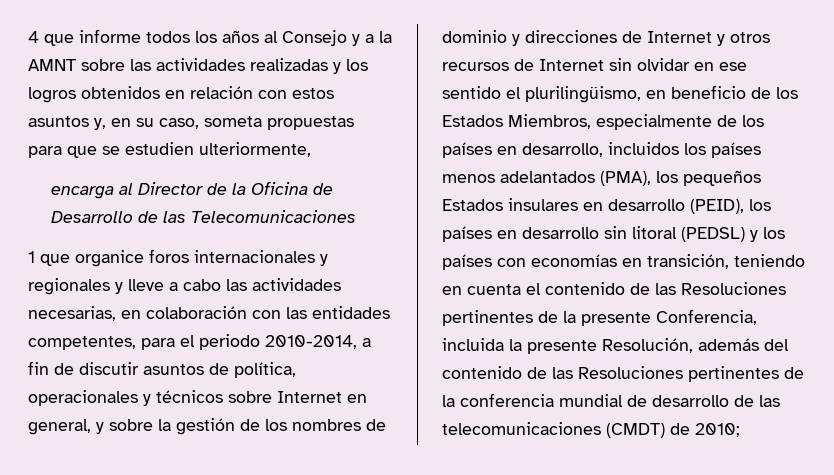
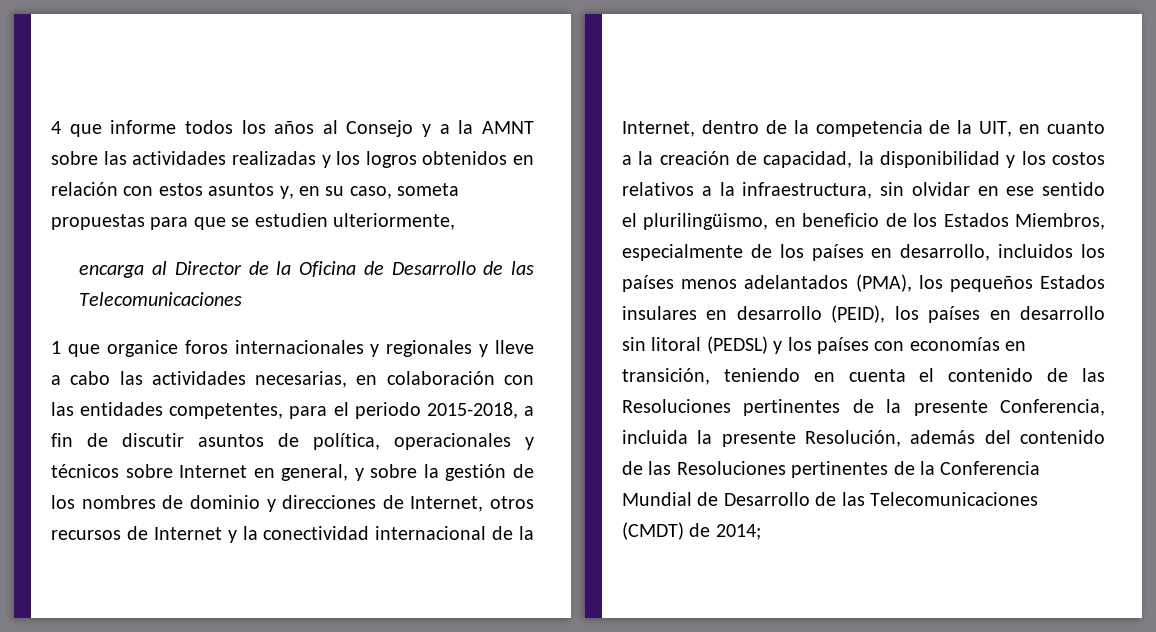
[265,335,357,349] 2010-2014, -> [426,402,518,419] 2015-2018,
[647,31,725,46] Internet y -> [410,496,484,512] Internet,
(604, 65) none -> [227,526,534,543] [622,120,1105,137] [622,151,1105,168] [622,182,873,199] y la conectividad internacional de la Internet, dentro de la competencia de la UIT, en cuanto a la creación de capacidad, la disponibilidad y los costos relativos a la infraestructura,
[460,393,780,407] [442,422,601,435] conferencia mundial de desarrollo de las telecomunicaciones -> [940,461,1041,475] [622,492,1038,506] Conferencia Mundial de Desarrollo de las Telecomunicaciones
[695,423,740,437] 2010; -> [715,524,761,540] 2014;

